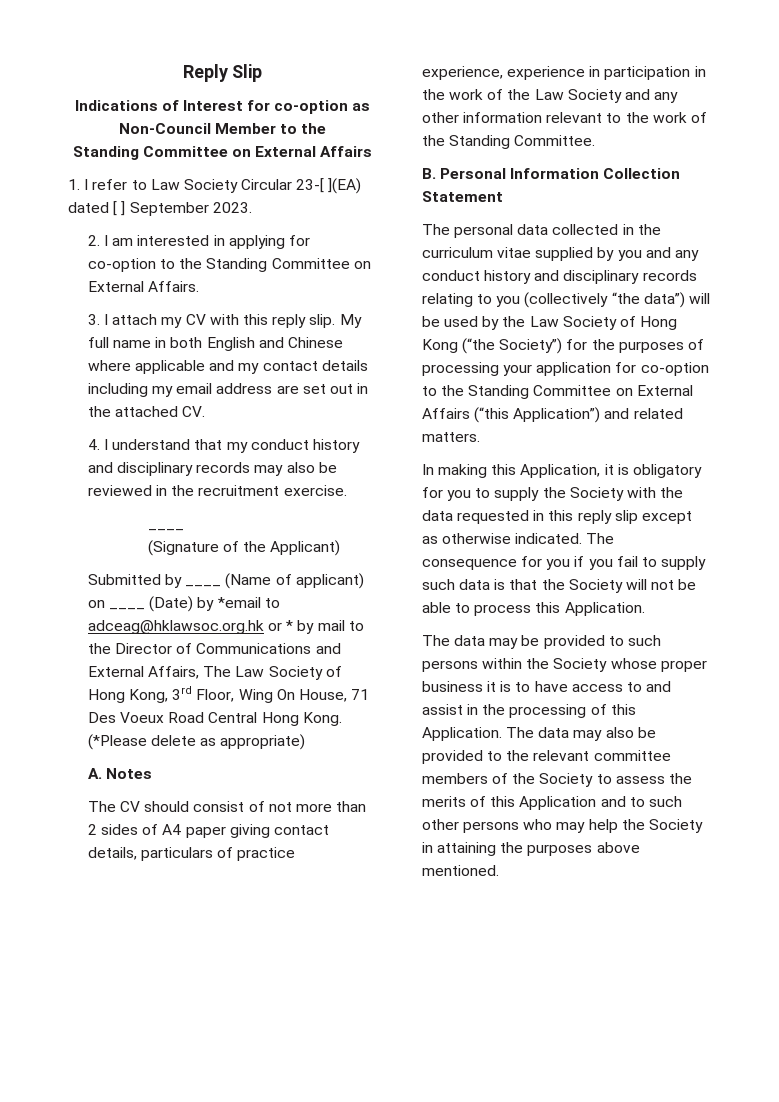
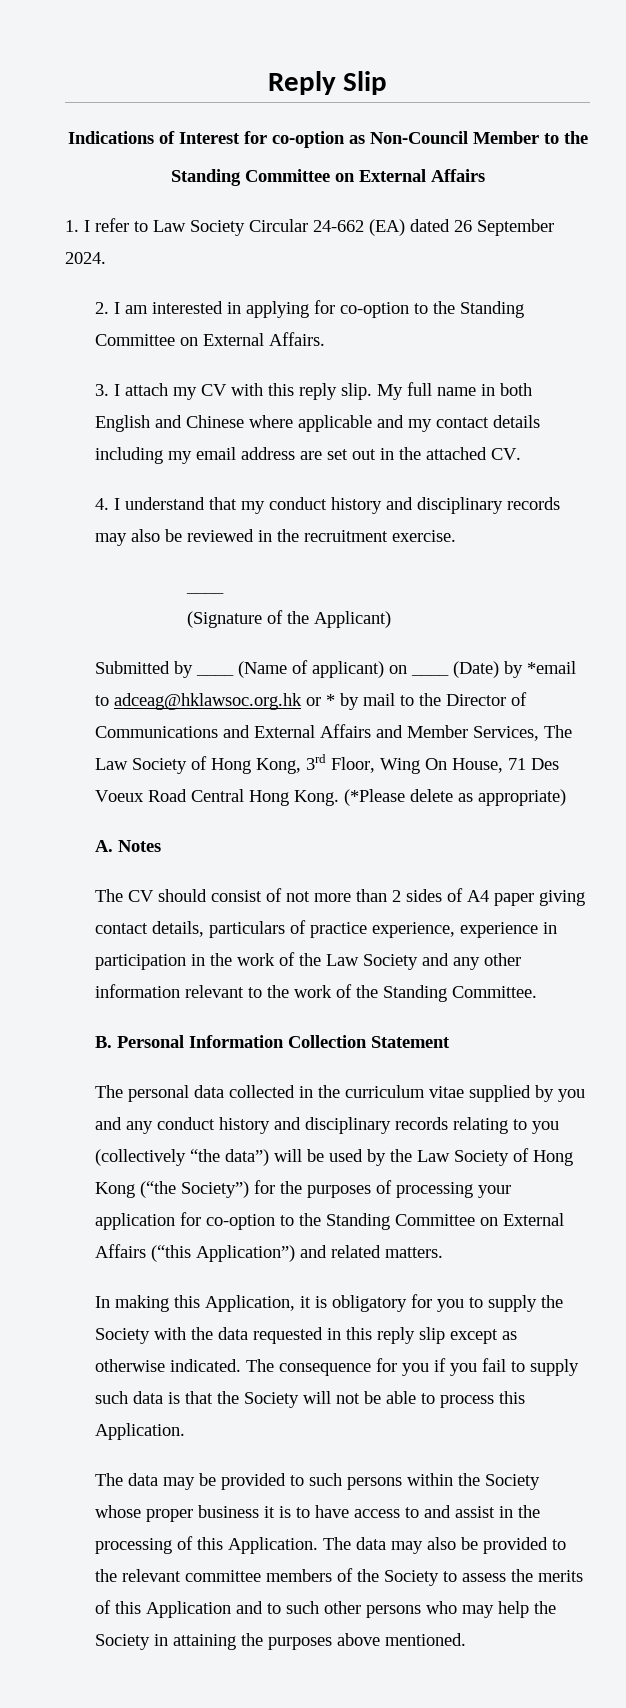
[296,178,362,194] [68,201,252,216] 23-[ ](EA) dated [ ] September 2023. -> [313,219,554,236] [65,252,106,264] 24-662 (EA) dated 26 September 2024.
[148,666,200,679] Affairs, -> [320,724,540,741] Affairs and Member Services,

